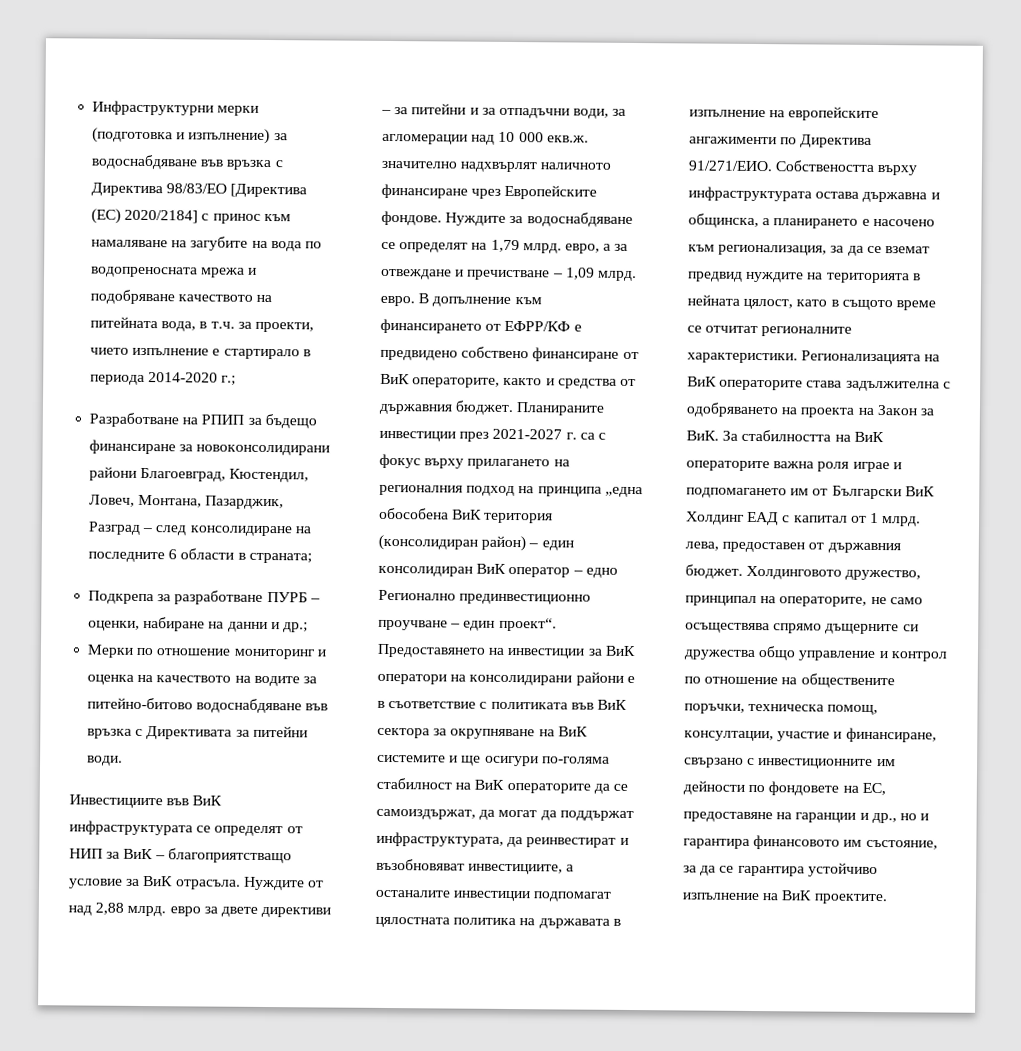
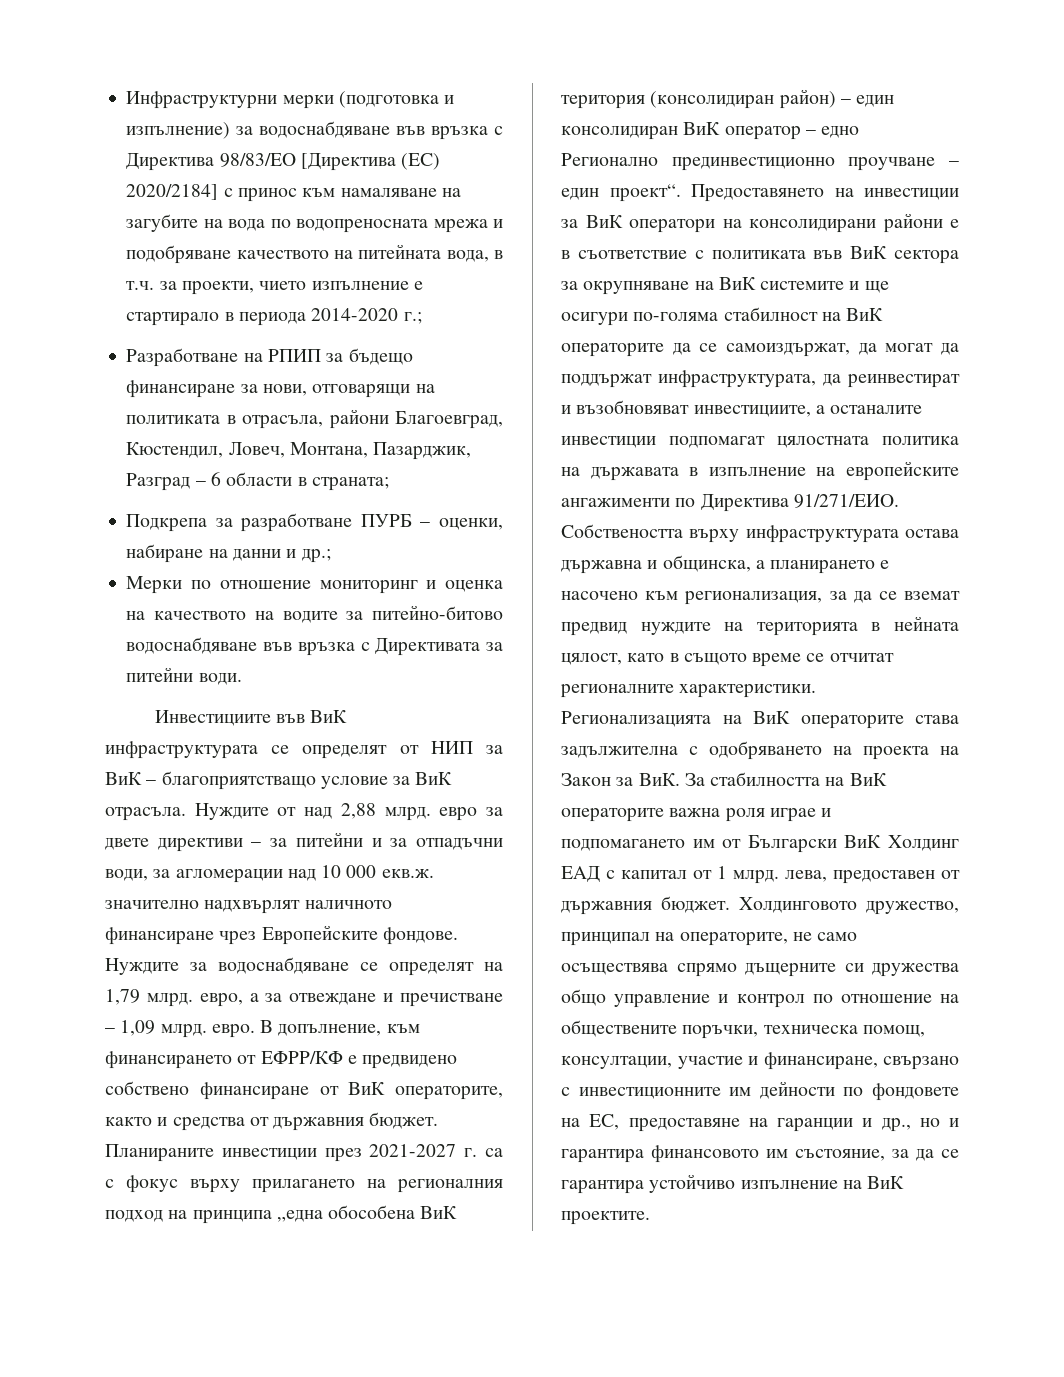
[196,444,331,456] новоконсолидирани -> [262,384,435,398] [126,415,324,429] нови, отговарящи на политиката в отрасъла,
[155,525,311,537] [88,551,166,563] след консолидиране на последните -> (206, 483) none
[432,296,512,308] допълнение -> [278,1024,382,1036] допълнение,

